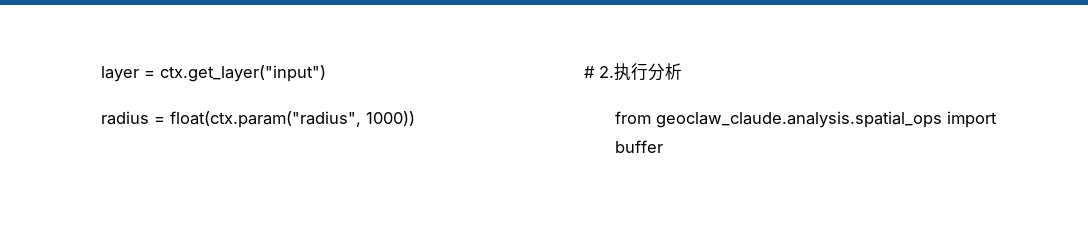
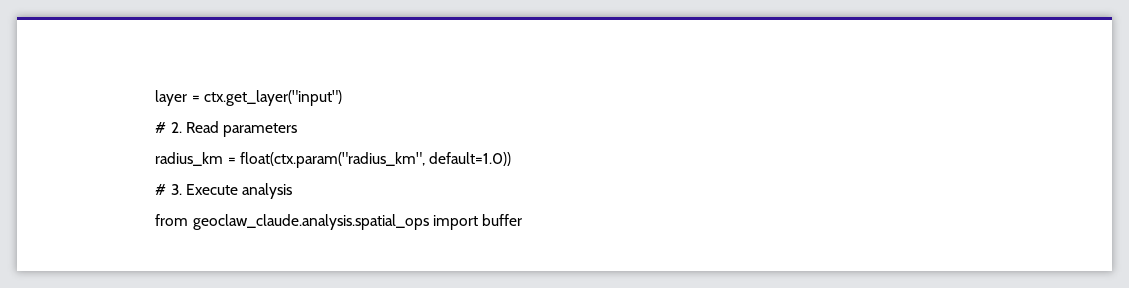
[101,111,416,128] [583,63,682,81] radius = float(ctx.param("radius", 1000)) // # 2.执行分析 -> [155,121,297,137] [155,152,511,168] [155,183,292,199] # 2. Read parameters // radius_km = float(ctx.param("radius_km", default=1.0)) // # 3. Execute analysis

